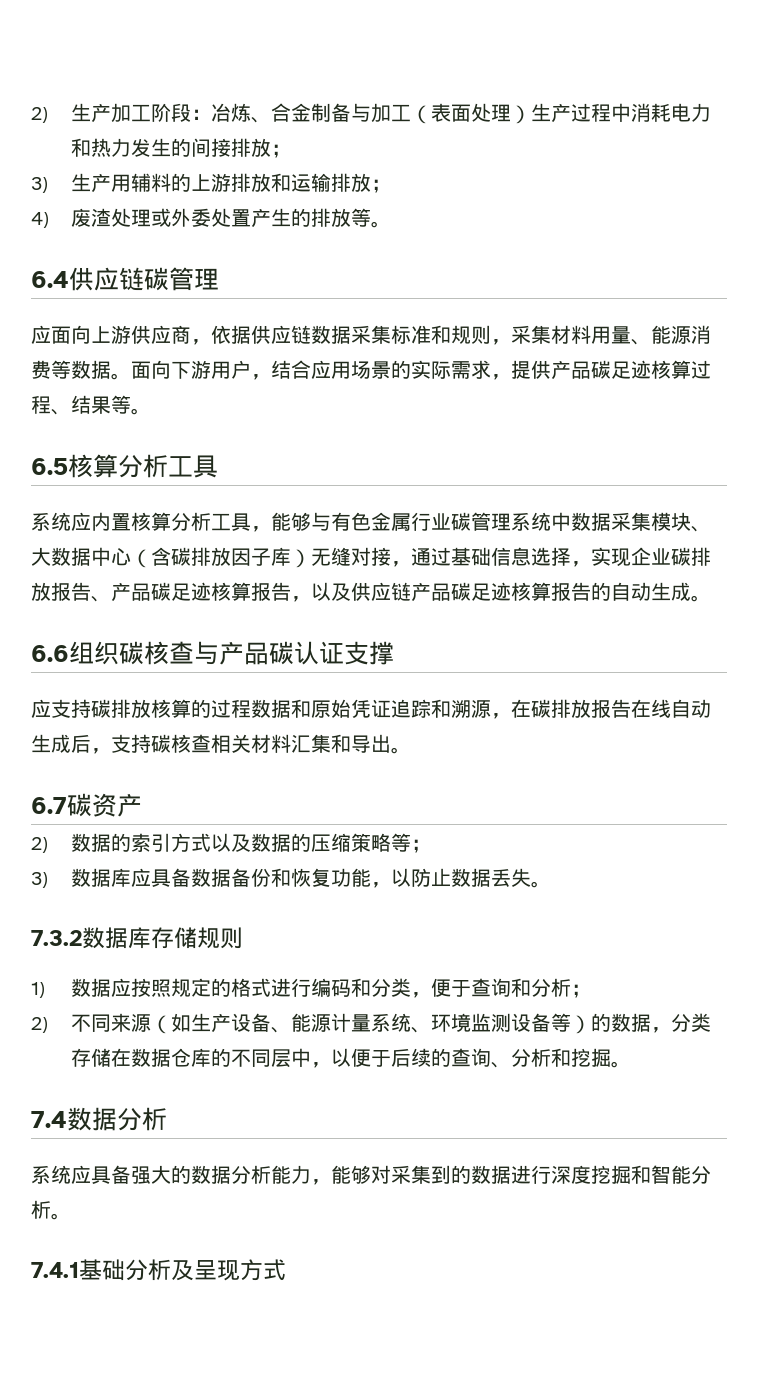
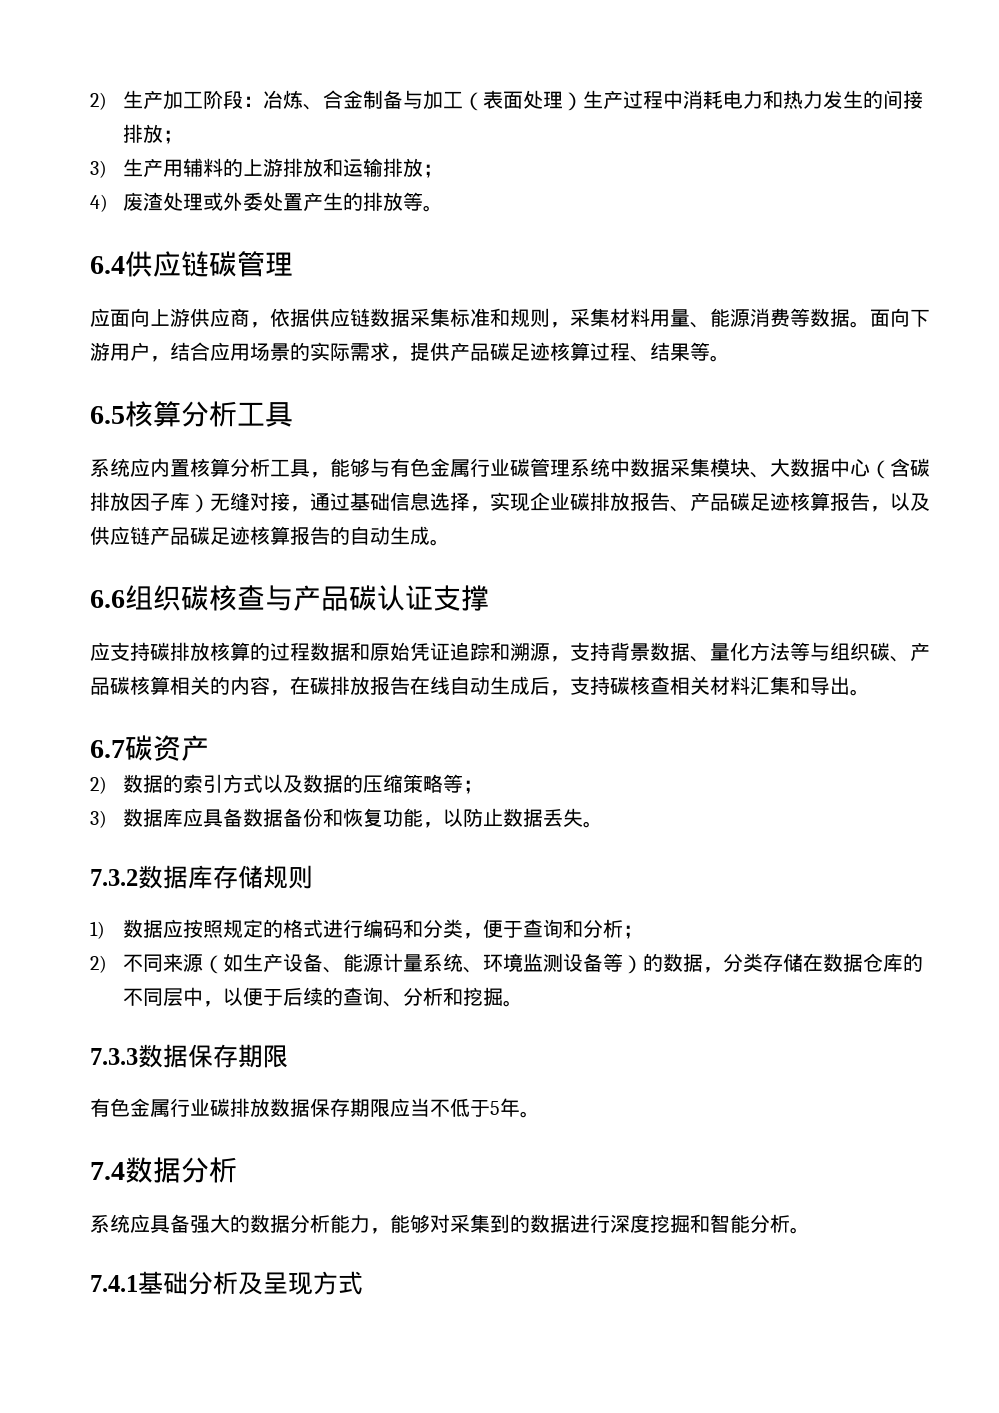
(511, 716) none -> [570,642,930,662] [90,676,290,696] 支持背景数据、量化方法等与组织碳、产品碳核算相关的内容，
(631, 1064) none -> [90,1044,288,1068] [90,1098,540,1118] // 7.3.3数据保存期限 // 有色金属行业碳排放数据保存期限应当不低于5年。

